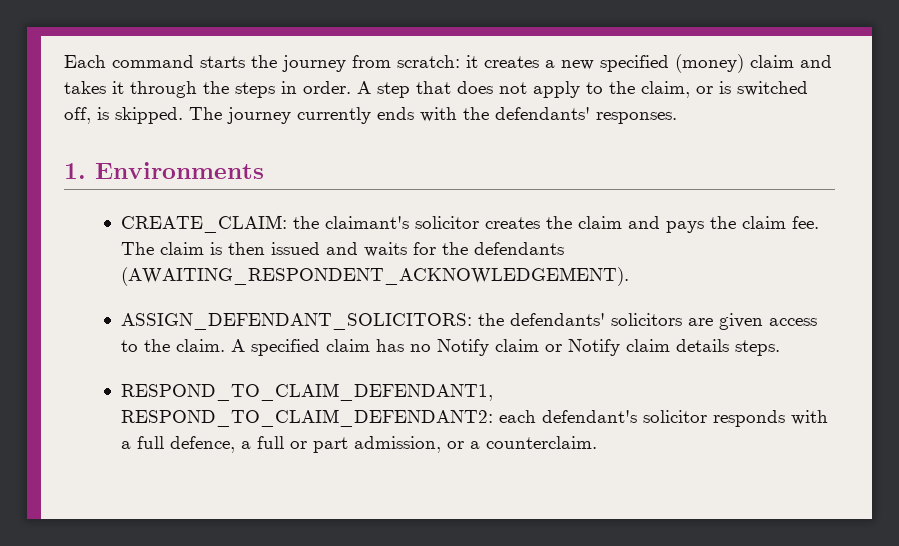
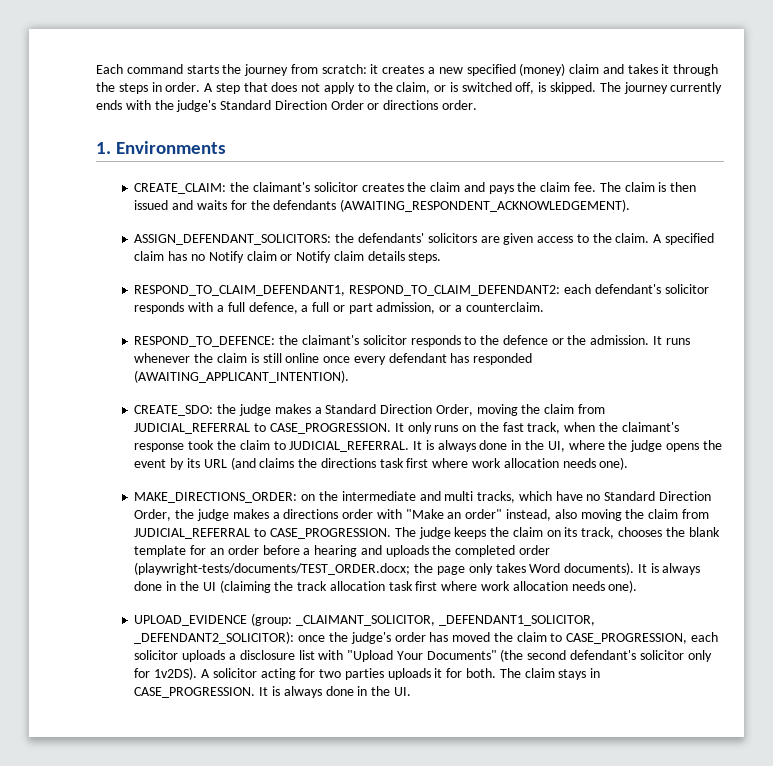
[495,107,677,124] defendants' responses. -> [176,100,478,112] judge's Standard Direction Order or directions order.
(597, 442) none -> [134,335,690,347] [134,353,533,365] [134,370,350,383] [134,404,606,416] [134,422,679,434] [134,440,722,452] [134,457,629,470] [134,491,712,503] [134,509,709,521] [134,527,720,539] [134,545,551,557] [134,562,701,575] [134,580,638,593] [134,613,595,626] [134,631,719,644] [134,649,712,662] [134,667,601,680] [134,686,411,698] // RESPOND_TO_DEFENCE: the claimant's solicitor responds to the defence or the admission. It runs whenever the claim is still online once every defendant has responded (AWAITING_APPLICANT_INTENTION). // CREATE_SDO: the judge makes a Standard Direction Order, moving the claim from JUDICIAL_REFERRAL to CASE_PROGRESSION. It only runs on the fast track, when the claimant's response took the claim to JUDICIAL_REFERRAL. It is always done in the UI, where the judge opens the event by its URL (and claims the directions task first where work allocation needs one). // MAKE_DIRECTIONS_ORDER: on the intermediate and multi tracks, which have no Standard Direction Order, the judge makes a directions order with "Make an order" instead, also moving the claim from JUDICIAL_REFERRAL to CASE_PROGRESSION. The judge keeps the claim on its track, chooses the blank template for an order before a hearing and uploads the completed order (playwright-tests/documents/TEST_ORDER.docx; the page only takes Word documents). It is always done in the UI (claiming the track allocation task first where work allocation needs one). // UPLOAD_EVIDENCE (group: _CLAIMANT_SOLICITOR, _DEFENDANT1_SOLICITOR, _DEFENDANT2_SOLICITOR): once the judge's order has moved the claim to CASE_PROGRESSION, each solicitor uploads a disclosure list with "Upload Your Documents" (the second defendant's solicitor only for 1v2DS). A solicitor acting for two parties uploads it for both. The claim stays in CASE_PROGRESSION. It is always done in the UI.

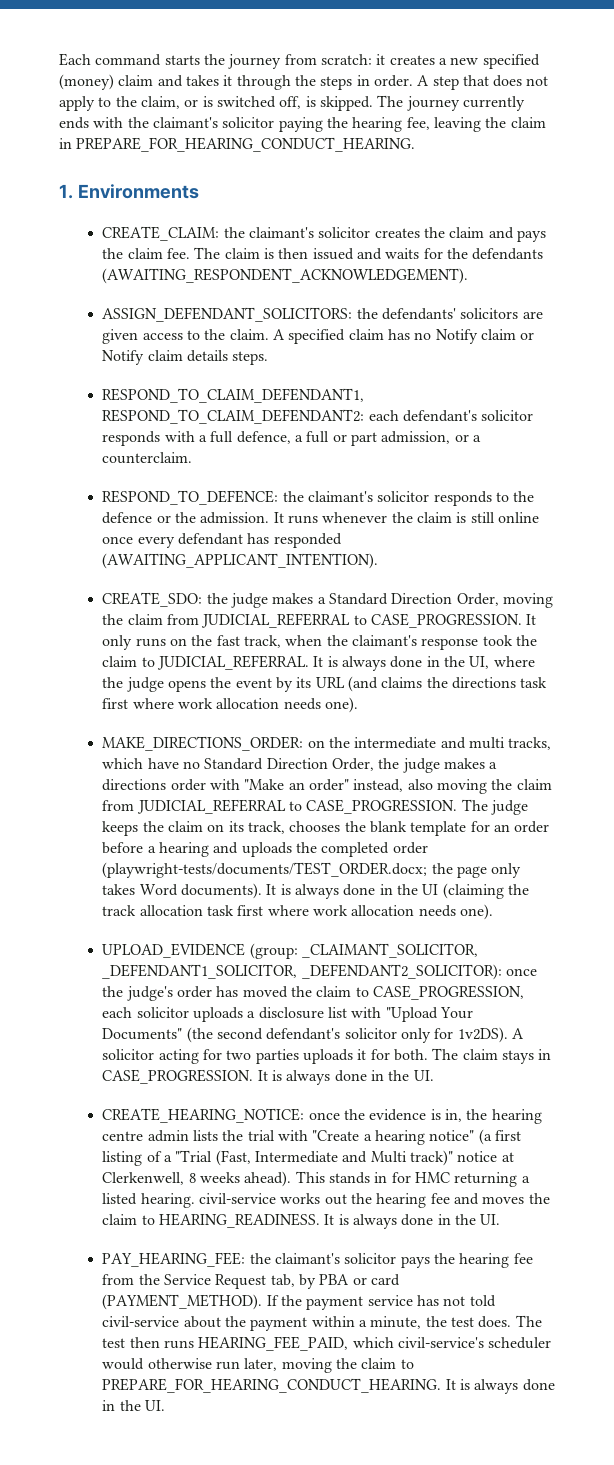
[176,100,478,112] judge's Standard Direction Order or directions order. -> [152,117,546,132] [59,137,416,152] claimant's solicitor paying the hearing fee, leaving the claim in PREPARE_FOR_HEARING_CONDUCT_HEARING.
(411, 691) none -> [102,1108,542,1124] [102,1129,521,1145] [102,1150,514,1166] [102,1171,530,1187] [102,1193,550,1208] [102,1213,501,1229] [102,1252,533,1268] [102,1274,400,1289] [102,1294,496,1310] [102,1315,542,1331] [102,1336,552,1351] [102,1358,414,1373] [102,1378,555,1394] [102,1400,166,1411] // CREATE_HEARING_NOTICE: once the evidence is in, the hearing centre admin lists the trial with "Create a hearing notice" (a first listing of a "Trial (Fast, Intermediate and Multi track)" notice at Clerkenwell, 8 weeks ahead). This stands in for HMC returning a listed hearing. civil-service works out the hearing fee and moves the claim to HEARING_READINESS. It is always done in the UI. // PAY_HEARING_FEE: the claimant's solicitor pays the hearing fee from the Service Request tab, by PBA or card (PAYMENT_METHOD). If the payment service has not told civil-service about the payment within a minute, the test does. The test then runs HEARING_FEE_PAID, which civil-service's scheduler would otherwise run later, moving the claim to PREPARE_FOR_HEARING_CONDUCT_HEARING. It is always done in the UI.

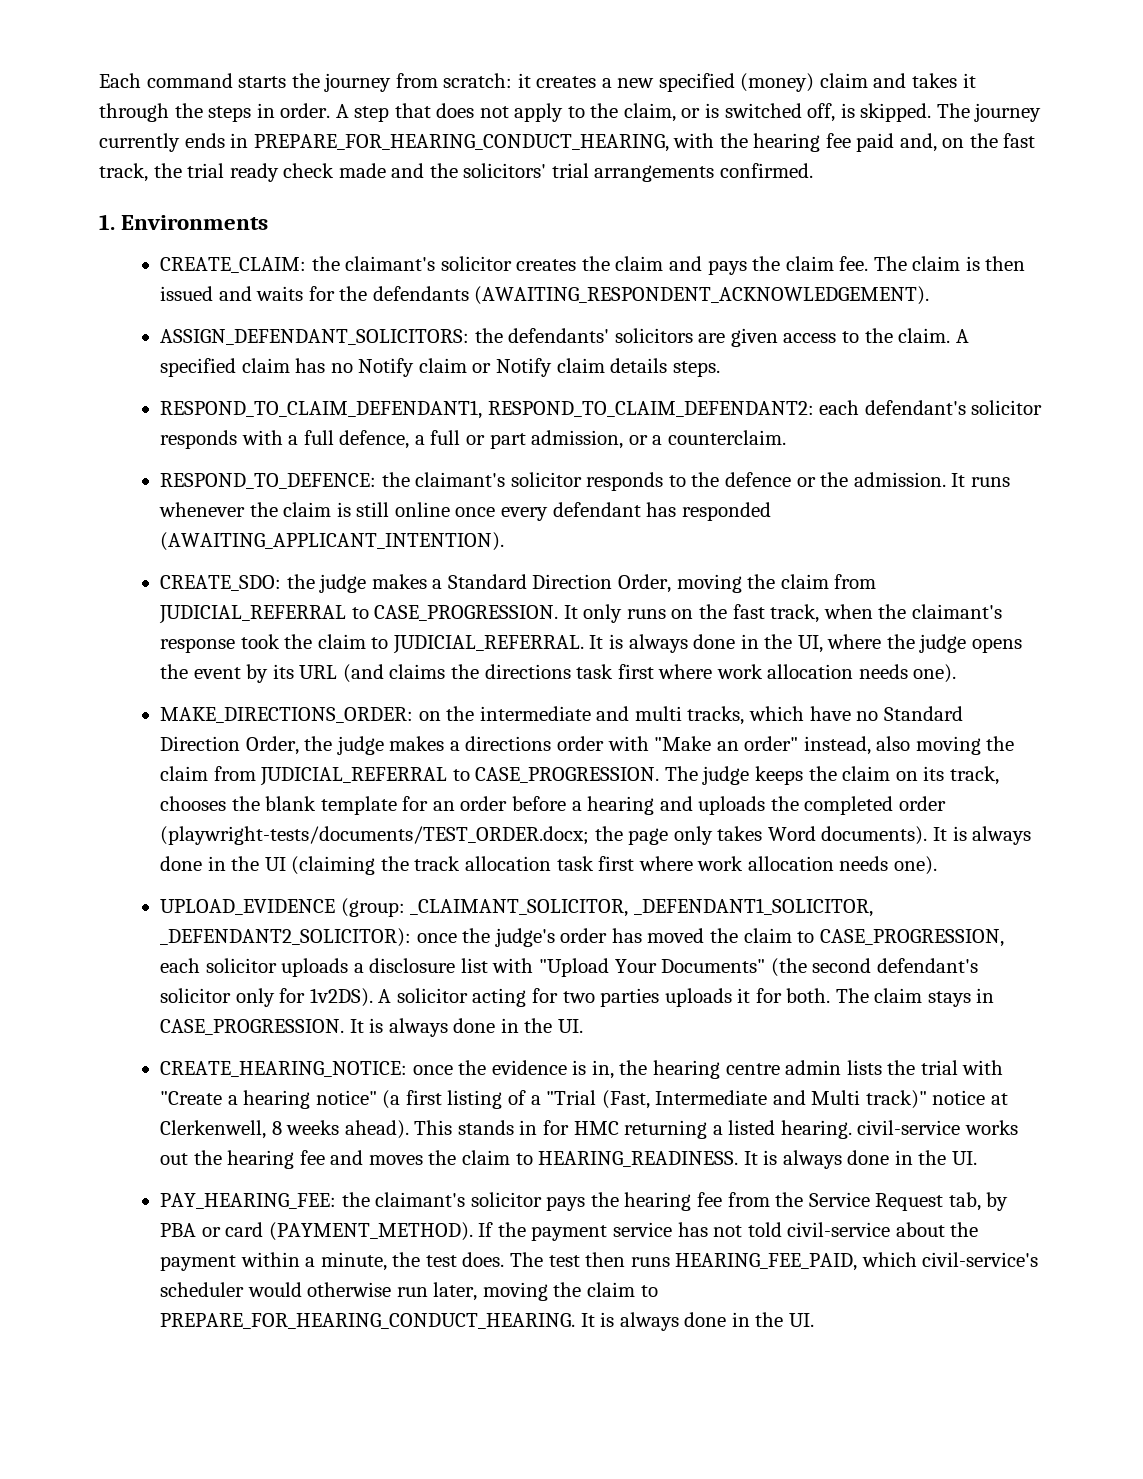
[93,117,546,132] [59,137,416,152] with the claimant's solicitor paying the hearing fee, leaving the claim in PREPARE_FOR_HEARING_CONDUCT_HEARING. -> [230,133,1036,152] [99,163,813,182] in PREPARE_FOR_HEARING_CONDUCT_HEARING, with the hearing fee paid and, on the fast track, the trial ready check made and the solicitors' trial arrangements confirmed.

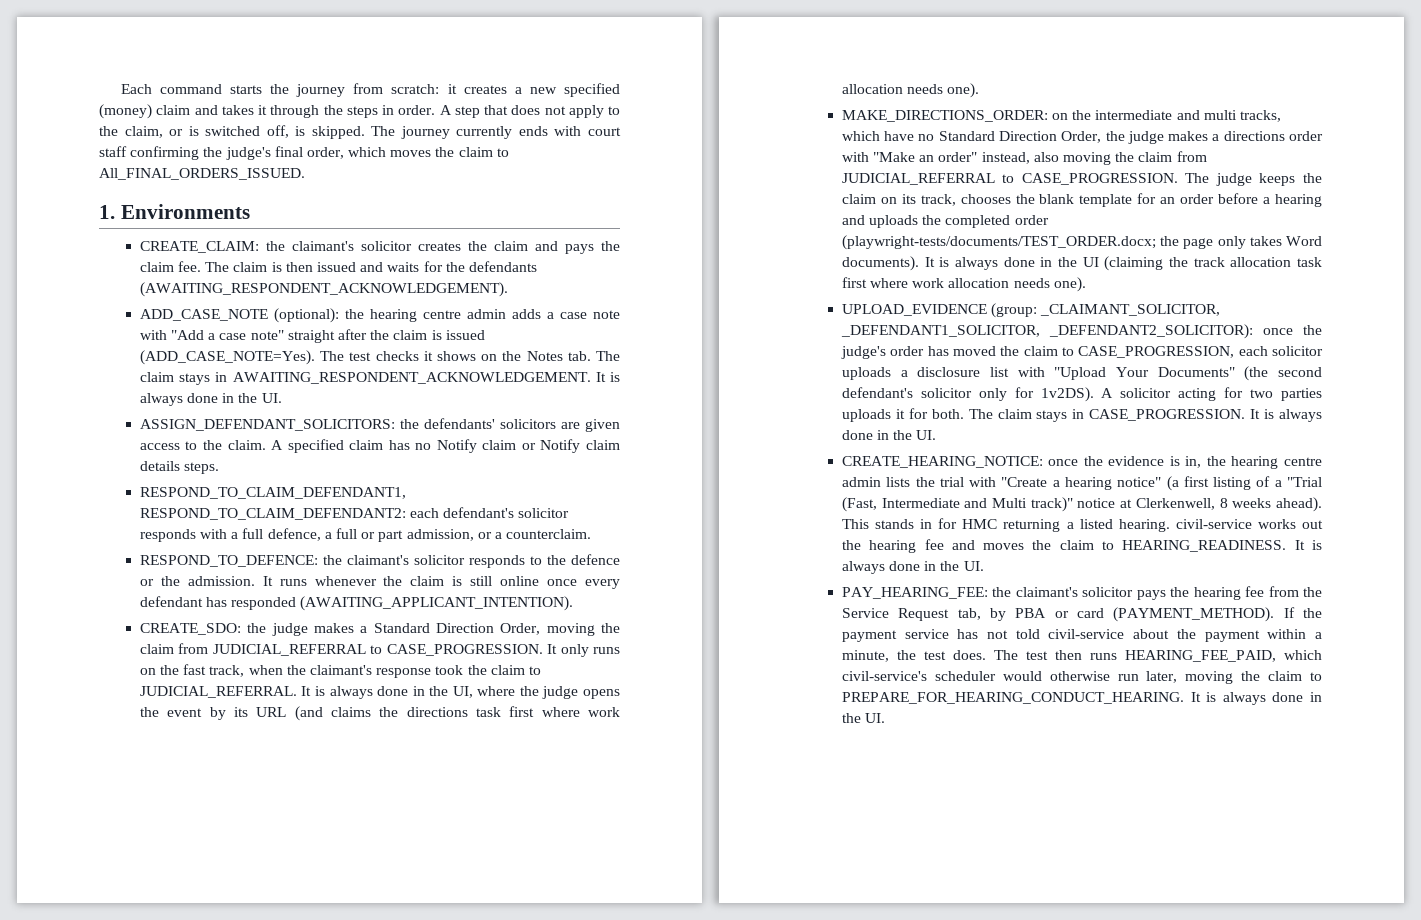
[230,133,1036,152] [99,163,813,182] in PREPARE_FOR_HEARING_CONDUCT_HEARING, with the hearing fee paid and, on the fast track, the trial ready check made and the solicitors' trial arrangements confirmed. -> [554,126,621,136] [99,146,509,160] [99,168,305,180] with court staff confirming the judge's final order, which moves the claim to All_FINAL_ORDERS_ISSUED.
(930, 295) none -> [139,308,620,323] [139,329,485,343] [139,350,620,365] [139,372,620,385] [139,393,282,406] // ADD_CASE_NOTE (optional): the hearing centre admin adds a case note with "Add a case note" straight after the claim is issued (ADD_CASE_NOTE=Yes). The test checks it shows on the Notes tab. The claim stays in AWAITING_RESPONDENT_ACKNOWLEDGEMENT. It is always done in the UI.

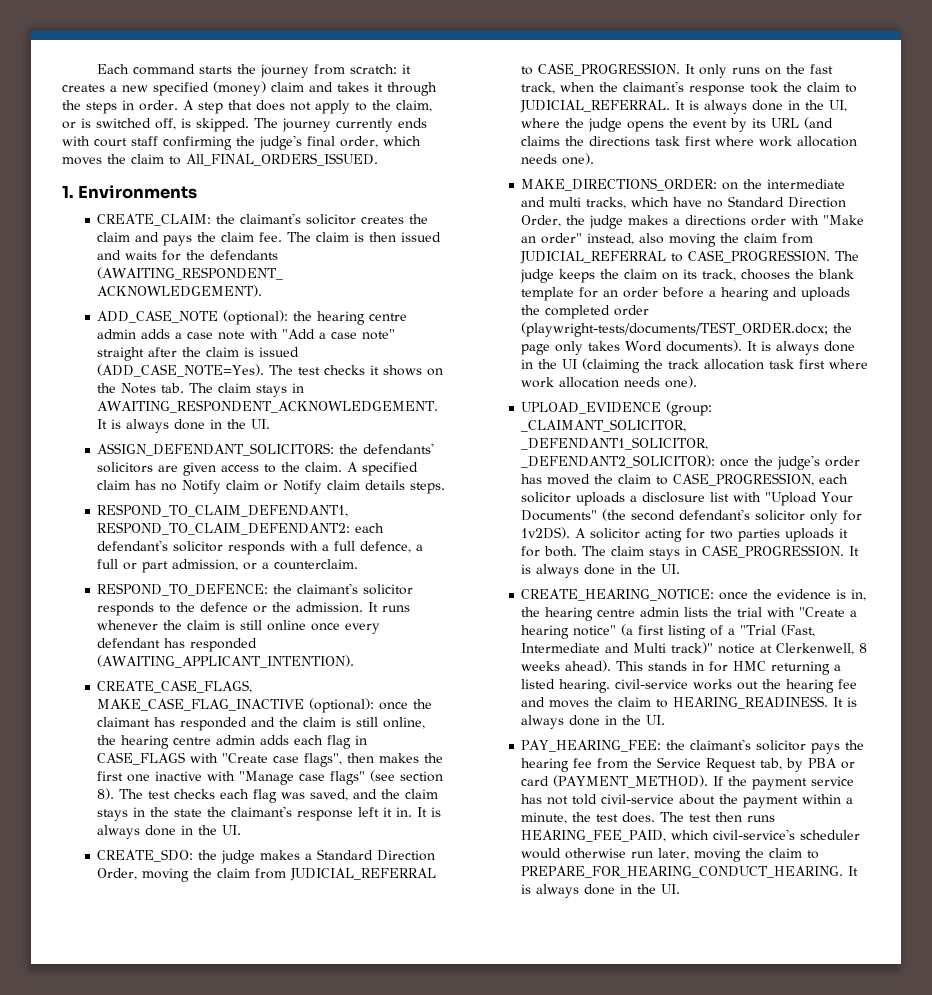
(574, 603) none -> [97,680,253,693] [97,698,433,713] [97,717,426,731] [97,735,368,749] [97,752,444,767] [97,770,444,785] [97,788,439,803] [97,806,442,821] [97,825,242,839] // CREATE_CASE_FLAGS, MAKE_CASE_FLAG_INACTIVE (optional): once the claimant has responded and the claim is still online, the hearing centre admin adds each flag in CASE_FLAGS with "Create case flags", then makes the first one inactive with "Manage case flags" (see section 8). The test checks each flag was saved, and the claim stays in the state the claimant's response left it in. It is always done in the UI.

